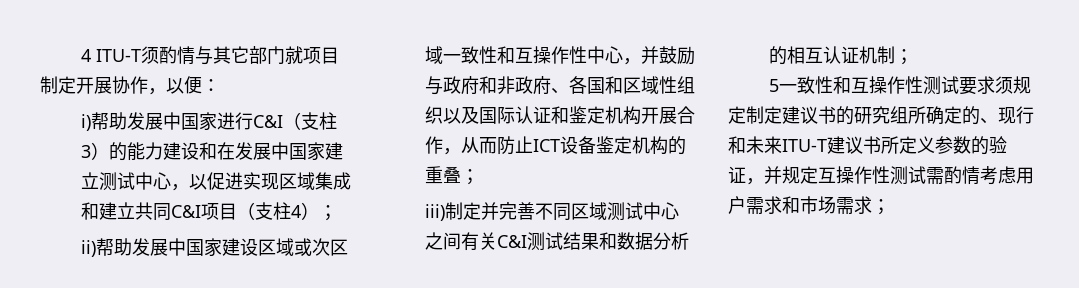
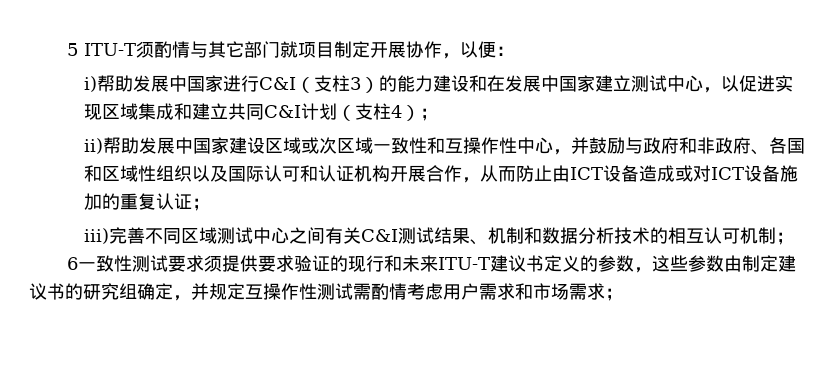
[80,49,91,62] 4 -> [67,43,79,56] 5
[200,203,237,220] 项目 -> [300,103,337,120] 计划
[532,106,605,124] 证和鉴定 -> [281,165,354,182] 可和认证
[532,136,686,155] [424,166,461,184] ICT设备鉴定机构的重叠 -> [551,165,798,182] [83,193,192,210] 由ICT设备造成或对ICT设备施加的重复认证
[444,202,499,220] 制定并 -> (109, 236) none
(599, 241) none -> [469,227,524,245] 、机制
(689, 241) none -> [613,227,650,244] 技术
[840,46,859,64] 证 -> [721,228,740,244] 可
[768,76,1031,95] [728,106,746,124] 5一致性和互操作性测试要求须规定 -> [67,255,743,273] 6一致性测试要求须提供要求验证的现行和未来ITU-T建议书定义的参数，这些参数由
[908,106,1034,125] [728,136,1007,155] [728,166,746,184] 所确定的、现行和未来ITU-T建议书所定义参数的验证 -> [137,283,173,300] 确定

